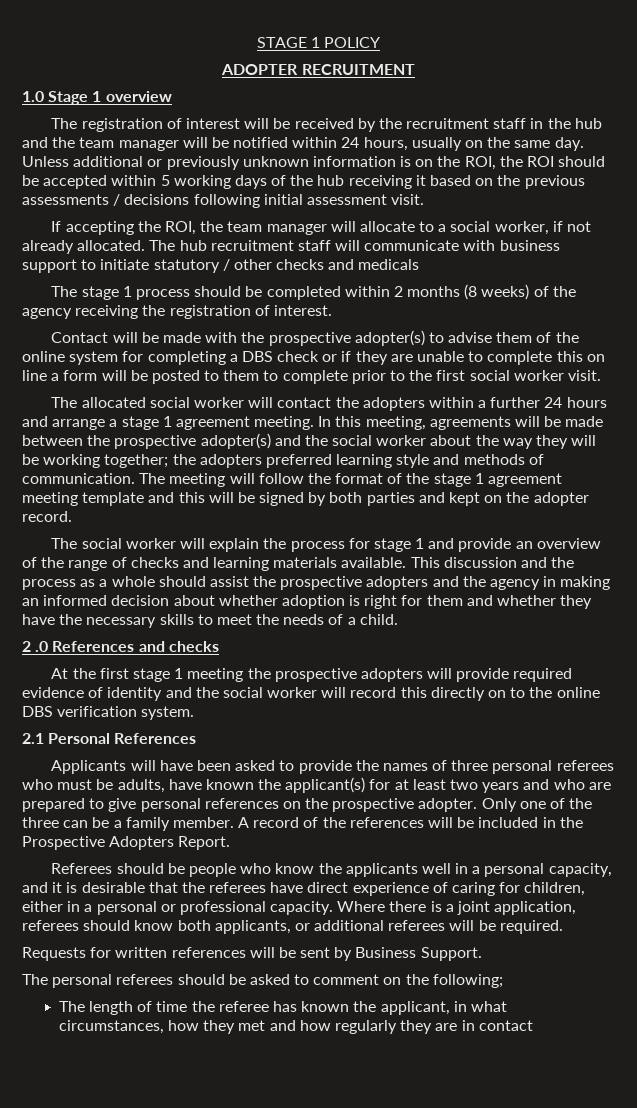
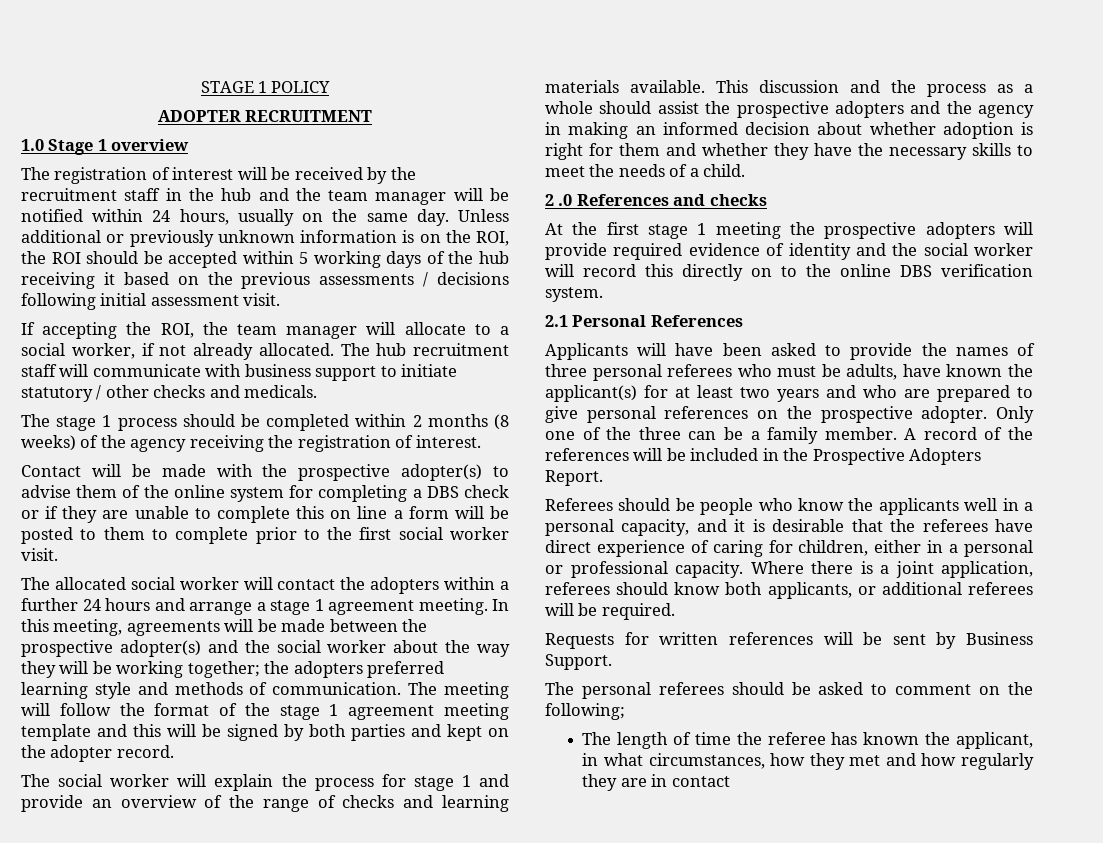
[358,259,420,270] medicals -> [244,385,318,398] medicals.

